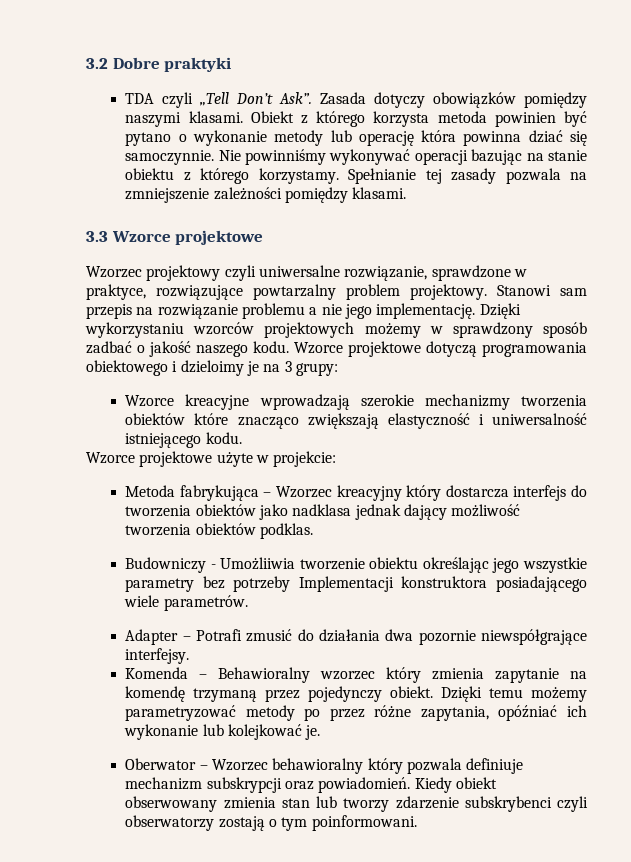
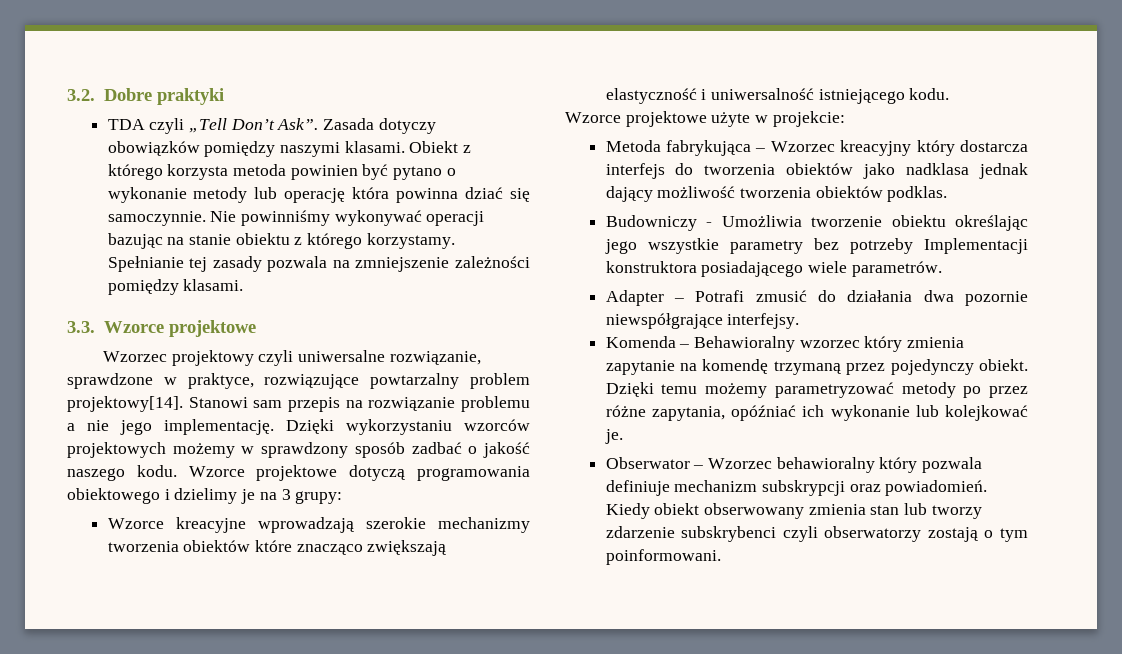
[86,58,108,69] 3.2 -> [67,89,95,101] 3.2.
[86,231,108,242] 3.3 -> [67,321,95,333] 3.3.
[410,284,487,300] projektowy. -> [67,396,183,412] projektowy[14].
[180,360,244,376] dzieloimy -> [174,488,238,504] dzielimy
[220,557,296,570] Umożliiwia -> [721,215,802,227] Umożliwia
[125,758,197,770] Oberwator -> [605,457,690,469] Obserwator

